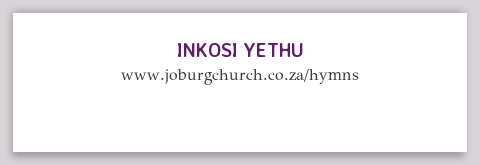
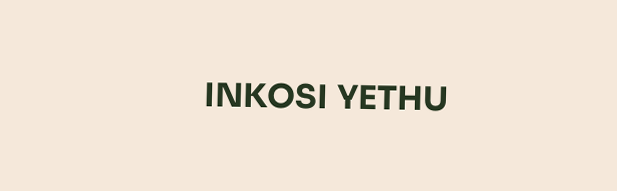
[121,69,360,85] // www.joburgchurch.co.za/hymns -> (449, 98) none

